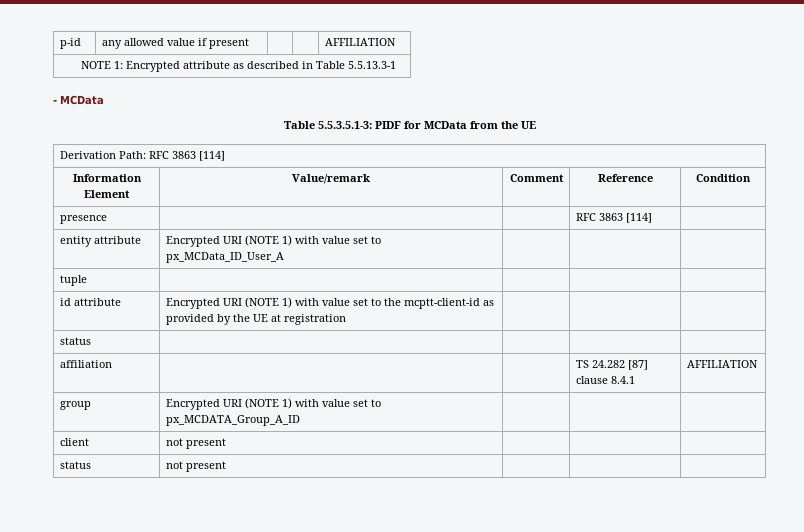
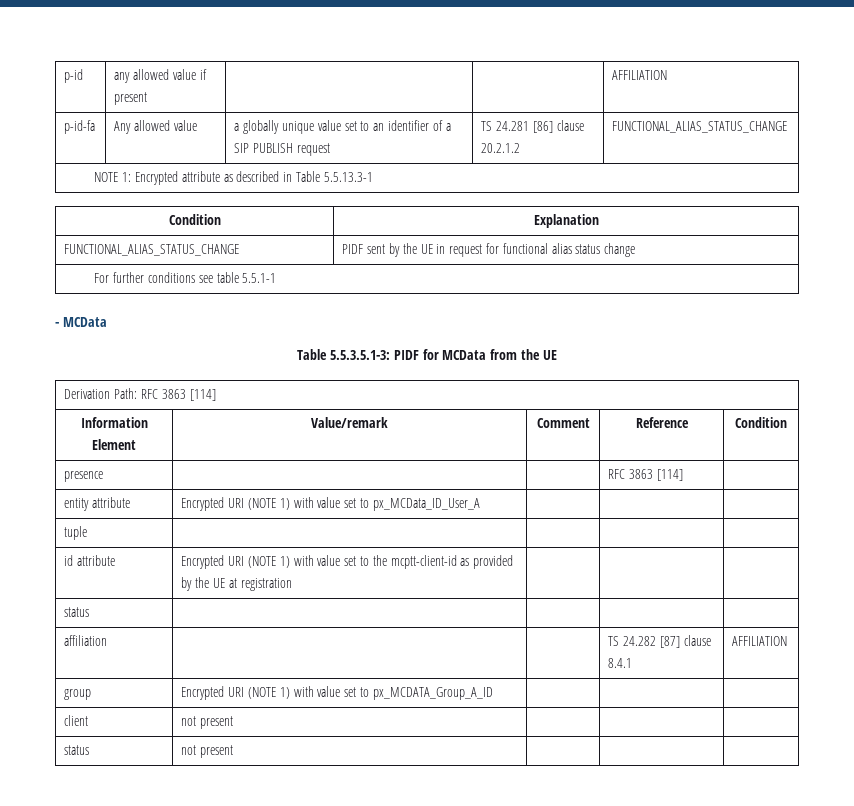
(396, 42) none -> [64,120,96,134] [114,120,198,134] [234,120,451,134] [234,143,331,156] [481,120,584,133] [481,143,521,153] [612,121,788,133] // p-id-fa | Any allowed value | a globally unique value set to an identifier of a SIP PUBLISH request | TS 24.281 [86] clause 20.2.1.2 | FUNCTIONAL_ALIAS_STATUS_CHANGE
(396, 65) none -> [168,214,221,225] [533,214,599,228] [64,244,240,256] [342,243,636,257] [94,272,277,283] // Condition | Explanation // FUNCTIONAL_ALIAS_STATUS_CHANGE | PIDF sent by the UE in request for functional alias status change // For further conditions see table 5.5.1-1

